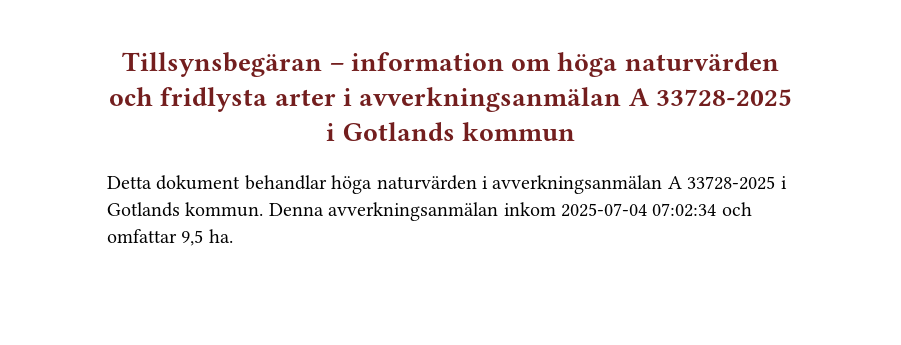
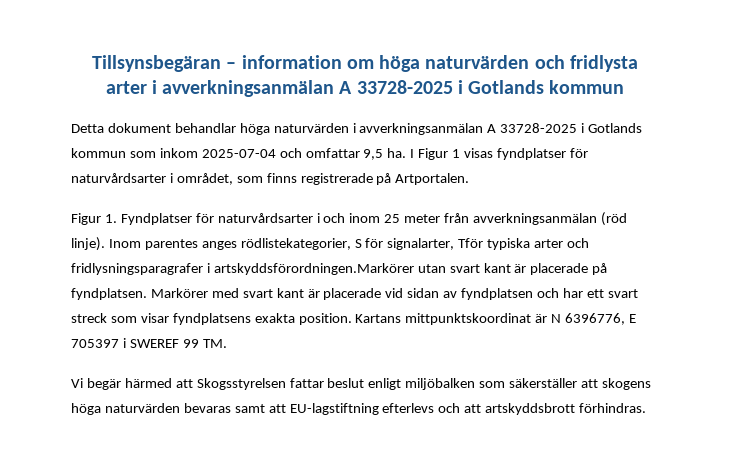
[185,202,499,221] kommun. Denna avverkningsanmälan -> [71,148,156,158] kommun som
[652,203,717,217] 07:02:34 -> (276, 153) none
(233, 236) none -> [410,148,588,160] [71,173,470,185] [71,212,627,226] [71,237,590,251] [71,263,608,275] [71,288,638,300] [71,313,637,325] [71,338,227,348] [71,378,651,390] [71,403,647,415] I Figur 1 visas fyndplatser för naturvårdsarter i området, som finns registrerade på Artportalen. // Figur 1. Fyndplatser för naturvårdsarter i och inom 25 meter från avverkningsanmälan (röd linje). Inom parentes anges rödlistekategorier, S för signalarter, Tför typiska arter och fridlysningsparagrafer i artskyddsförordningen.Markörer utan svart kant är placerade på fyndplatsen. Markörer med svart kant är placerade vid sidan av fyndplatsen och har ett svart streck som visar fyndplatsens exakta position. Kartans mittpunktskoordinat är N 6396776, E 705397 i SWEREF 99 TM. // Vi begär härmed att Skogsstyrelsen fattar beslut enligt miljöbalken som säkerställer att skogens höga naturvärden bevaras samt att EU-lagstiftning efterlevs och att artskyddsbrott förhindras.

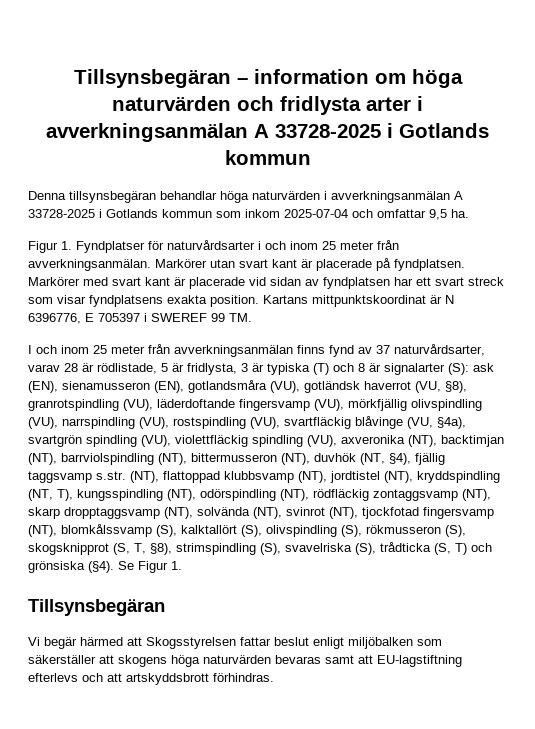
[71,123,171,133] Detta dokument -> [28,191,156,203] Denna tillsynsbegäran
[410,148,588,160] [71,173,470,185] I Figur 1 visas fyndplatser för naturvårdsarter i området, som finns registrerade på Artportalen. -> (469, 213) none
[473,212,627,226] [71,237,590,251] [71,263,414,275] avverkningsanmälan (röd linje). Inom parentes anges rödlistekategorier, S för signalarter, Tför typiska arter och fridlysningsparagrafer i artskyddsförordningen.Markörer -> [28,259,207,271] avverkningsanmälan. Markörer
[537,288,560,298] och -> (390, 283) none
(227, 343) none -> [28,344,485,357] [28,363,494,375] [28,380,467,393] [28,399,482,411] [28,416,466,429] [28,435,504,447] [28,453,445,465] [28,471,500,483] [28,489,491,501] [28,507,494,519] [28,524,466,537] [28,542,492,555] [28,561,182,573] [28,599,165,616] // I och inom 25 meter från avverkningsanmälan finns fynd av 37 naturvårdsarter, varav 28 är rödlistade, 5 är fridlysta, 3 är typiska (T) och 8 är signalarter (S): ask (EN), sienamusseron (EN), gotlandsmåra (VU), gotländsk haverrot (VU, §8), granrotspindling (VU), läderdoftande fingersvamp (VU), mörkfjällig olivspindling (VU), narrspindling (VU), rostspindling (VU), svartfläckig blåvinge (VU, §4a), svartgrön spindling (VU), violettfläckig spindling (VU), axveronika (NT), backtimjan (NT), barrviolspindling (NT), bittermusseron (NT), duvhök (NT, §4), fjällig taggsvamp s.str. (NT), flattoppad klubbsvamp (NT), jordtistel (NT), kryddspindling (NT, T), kungsspindling (NT), odörspindling (NT), rödfläckig zontaggsvamp (NT), skarp dropptaggsvamp (NT), solvända (NT), svinrot (NT), tjockfotad fingersvamp (NT), blomkålssvamp (S), kalktallört (S), olivspindling (S), rökmusseron (S), skogsknipprot (S, T, §8), strimspindling (S), svavelriska (S), trådticka (S, T) och grönsiska (§4). Se Figur 1. // Tillsynsbegäran

